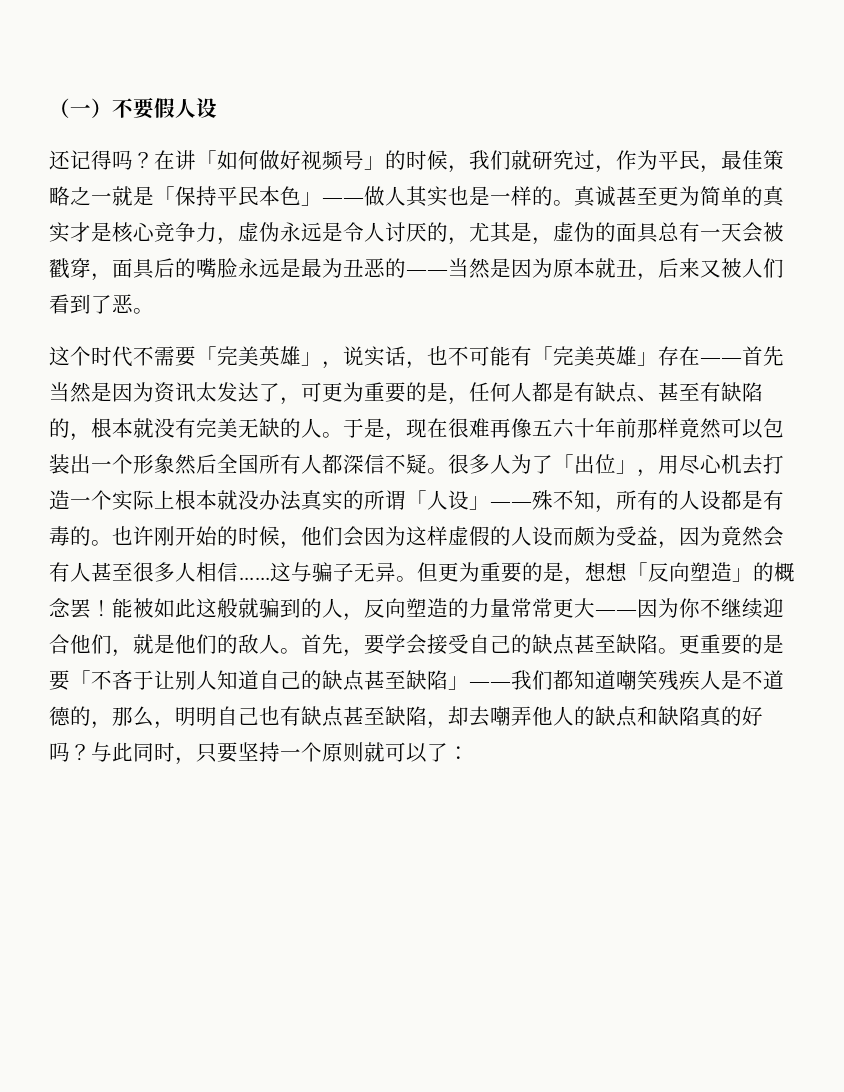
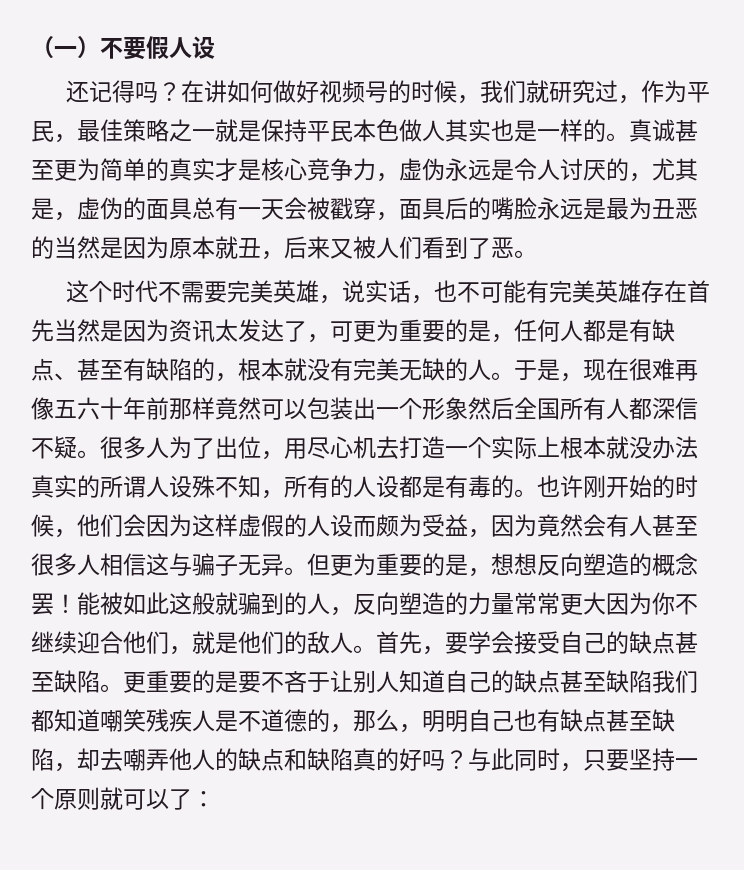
[196,150,217,168] 「 -> (228, 91) none
[364,156,385,170] 」 -> (389, 92) none
[154,186,175,204] 「 -> (261, 131) none
[301,192,364,206] 」—— -> (399, 130) none
[406,270,448,276] —— -> (54, 247) none
[196,346,322,366] 「完美英雄」 -> [227,280,320,303] 完美英雄
[532,346,742,366] 「完美英雄」存在—— -> [549,280,688,303] 完美英雄存在
[553,454,637,474] 「出位」 -> [215,436,261,459] 出位
[406,490,532,510] 「人设」—— -> [146,475,192,498] 人设
[238,577,270,580] …… -> (146, 564) none
[627,562,753,582] 「反向塑造」 -> [537,553,629,576] 反向塑造
[595,610,637,616] —— -> (606, 603) none
[70,670,91,688] 「 -> (261, 682) none
[448,676,511,690] 」—— -> (652, 681) none

